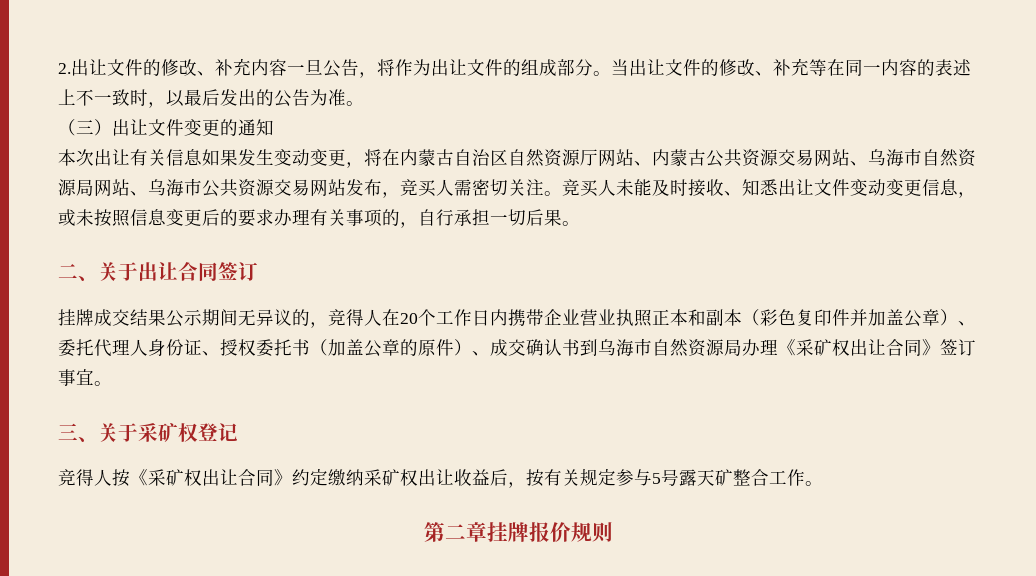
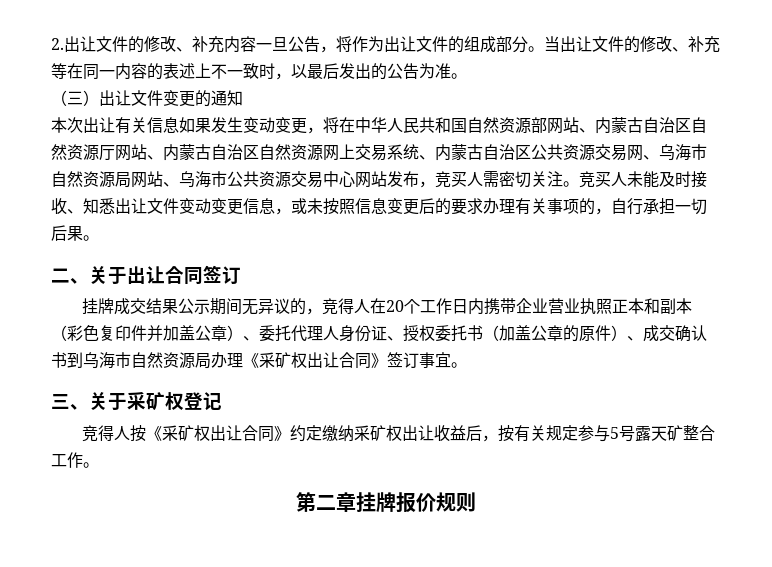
(400, 157) none -> [355,117,595,134] 中华人民共和国自然资源部网站、
[706,149,850,167] 公共资源交易网站 -> [211,144,643,161] 自治区自然资源网上交易系统、内蒙古自治区公共资源交易网
(310, 187) none -> [323,171,355,187] 中心

